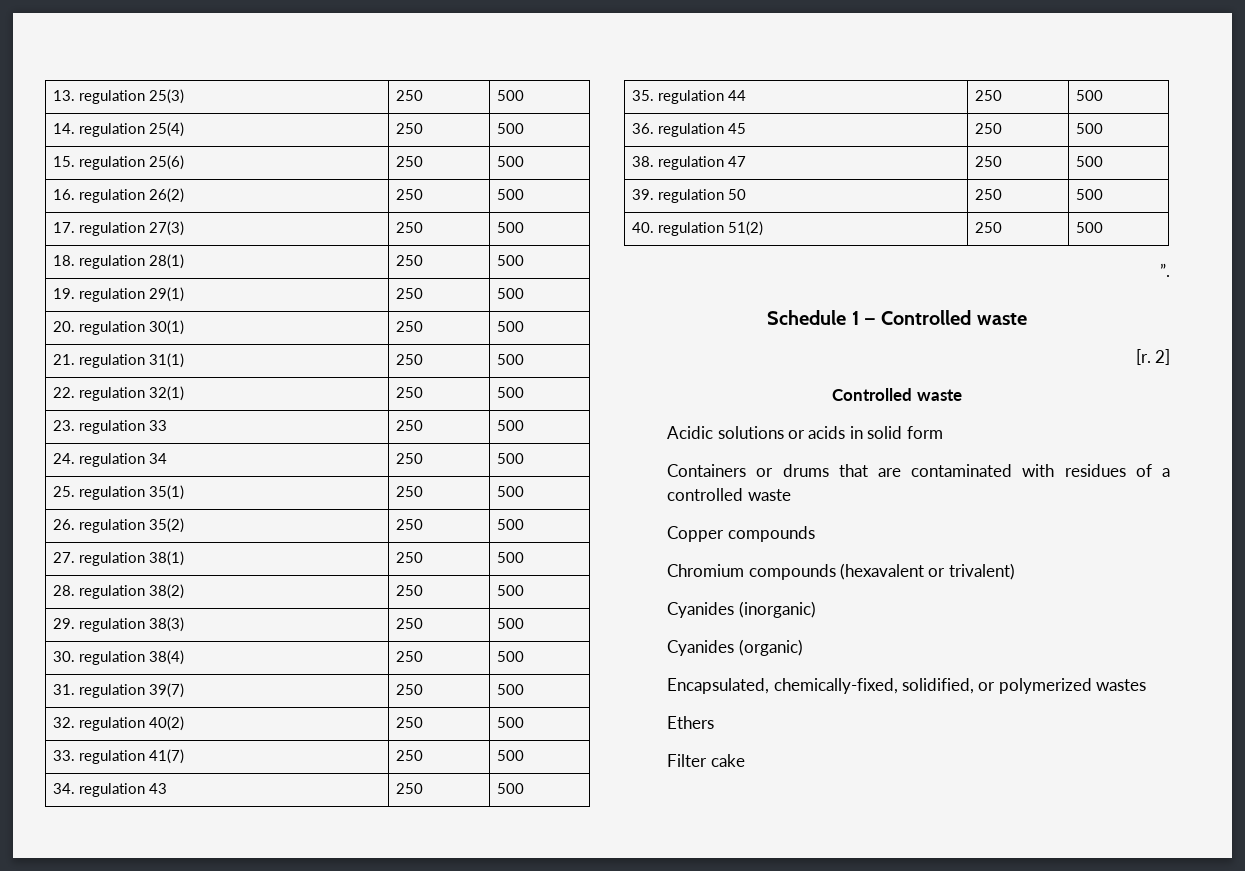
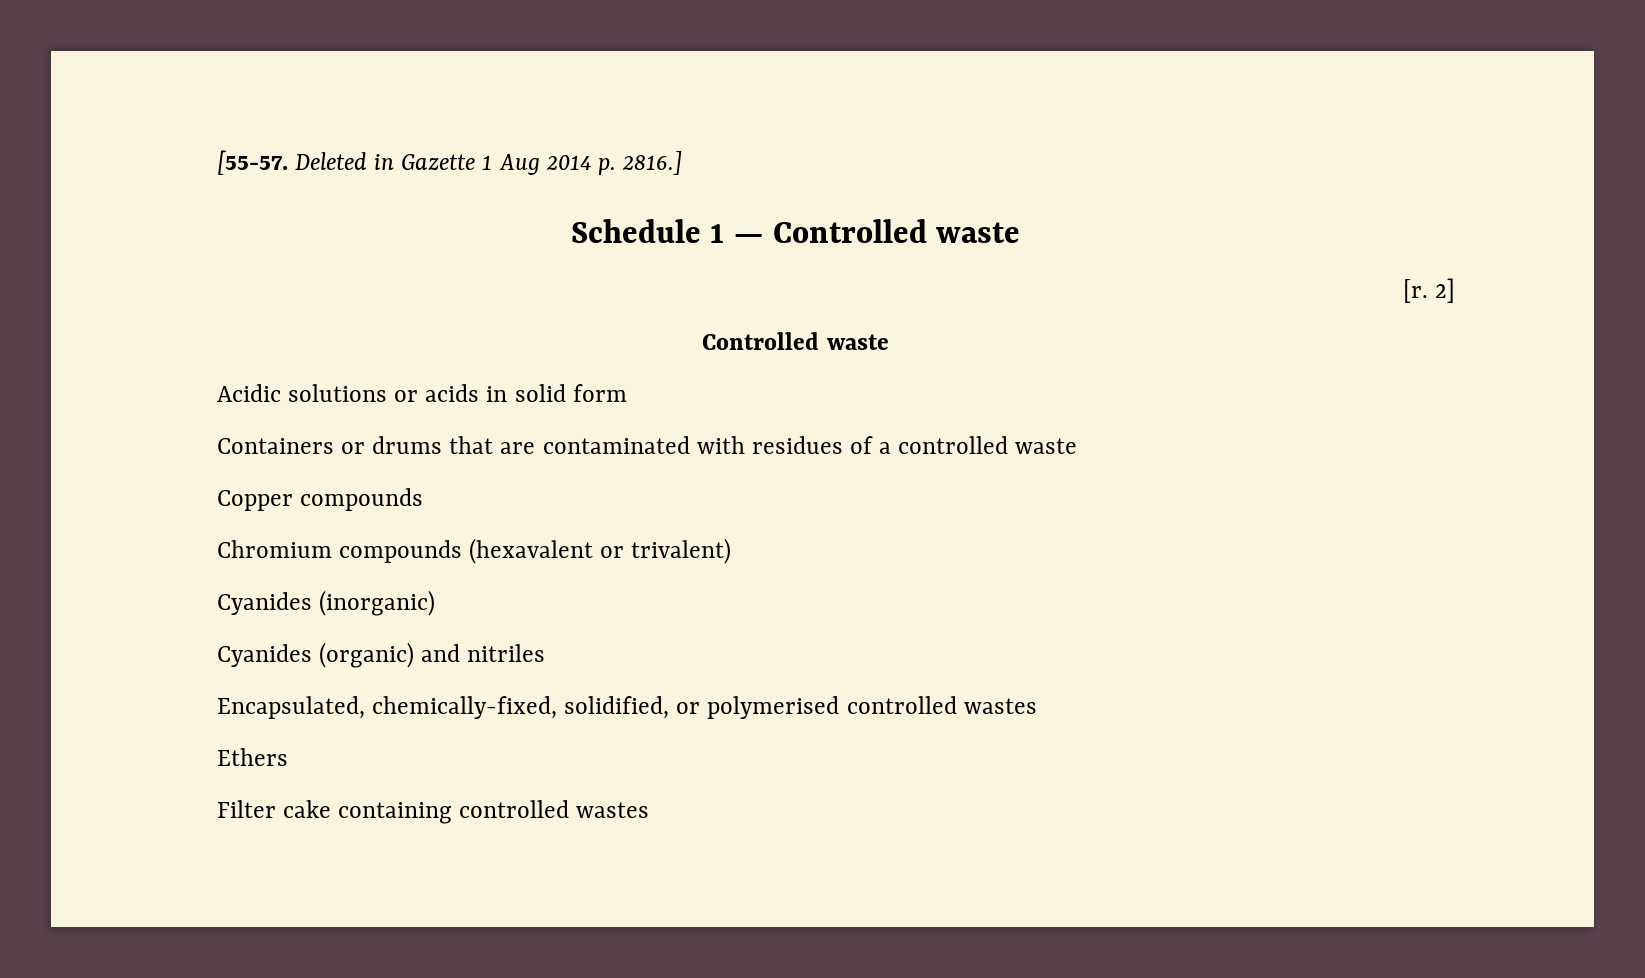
[53,89,185,104] [396,90,424,101] [497,90,525,101] [53,122,185,137] [396,123,424,134] [497,123,525,134] [53,155,185,170] [396,156,424,167] [497,156,525,167] [53,188,185,203] [396,189,424,200] [497,189,525,200] [53,221,185,236] [396,222,424,233] [497,222,525,233] [53,254,185,269] [396,255,424,266] [497,255,525,266] [53,287,185,302] [396,288,424,299] [497,288,525,299] [53,320,185,335] [396,321,424,332] [497,321,525,332] [53,353,185,368] [396,354,424,365] [497,354,525,365] [53,386,185,401] [396,387,424,398] [497,387,525,398] [53,420,168,434] [396,420,424,431] [497,420,525,431] [53,453,168,467] [396,453,424,464] [497,453,525,464] [53,485,185,500] [396,486,424,497] [497,486,525,497] [53,518,185,533] [396,519,424,530] [497,519,525,530] [53,551,185,566] [396,552,424,563] [497,552,525,563] [53,584,185,599] [396,585,424,596] [497,585,525,596] [53,617,185,632] [396,618,424,629] [497,618,525,629] [53,650,185,665] [396,651,424,662] [497,651,525,662] [53,683,185,698] [396,684,424,695] [497,684,525,695] [53,716,185,731] [396,717,424,728] [497,717,525,728] [53,749,185,764] [396,750,424,761] [497,750,525,761] [53,783,168,797] [396,783,424,794] [497,783,525,794] [632,90,747,104] [975,90,1003,101] [1076,90,1104,101] [632,123,747,137] [975,123,1003,134] [1076,123,1104,134] [632,156,747,170] [975,156,1003,167] [1076,156,1104,167] [632,189,747,203] [975,189,1003,200] [1076,189,1104,200] [632,221,764,236] [975,222,1003,233] [1076,222,1104,233] [1160,263,1170,277] 13. regulation 25(3) | 250 | 500 // 14. regulation 25(4) | 250 | 500 // 15. regulation 25(6) | 250 | 500 // 16. regulation 26(2) | 250 | 500 // 17. regulation 27(3) | 250 | 500 // 18. regulation 28(1) | 250 | 500 // 19. regulation 29(1) | 250 | 500 // 20. regulation 30(1) | 250 | 500 // 21. regulation 31(1) | 250 | 500 // 22. regulation 32(1) | 250 | 500 // 23. regulation 33 | 250 | 500 // 24. regulation 34 | 250 | 500 // 25. regulation 35(1) | 250 | 500 // 26. regulation 35(2) | 250 | 500 // 27. regulation 38(1) | 250 | 500 // 28. regulation 38(2) | 250 | 500 // 29. regulation 38(3) | 250 | 500 // 30. regulation 38(4) | 250 | 500 // 31. regulation 39(7) | 250 | 500 // 32. regulation 40(2) | 250 | 500 // 33. regulation 41(7) | 250 | 500 // 34. regulation 43 | 250 | 500 // 35. regulation 44 | 250 | 500 // 36. regulation 45 | 250 | 500 // 38. regulation 47 | 250 | 500 // 39. regulation 50 | 250 | 500 // 40. regulation 51(2) | 250 | 500 // ”. -> [216,150,683,175] [55-57. Deleted in Gazette 1 Aug 2014 p. 2816.]
(803, 647) none -> [421,644,546,662] and nitriles
[998,678,1092,694] polymerized -> [707,696,957,719] polymerised controlled
(745, 760) none -> [338,800,650,824] containing controlled wastes

